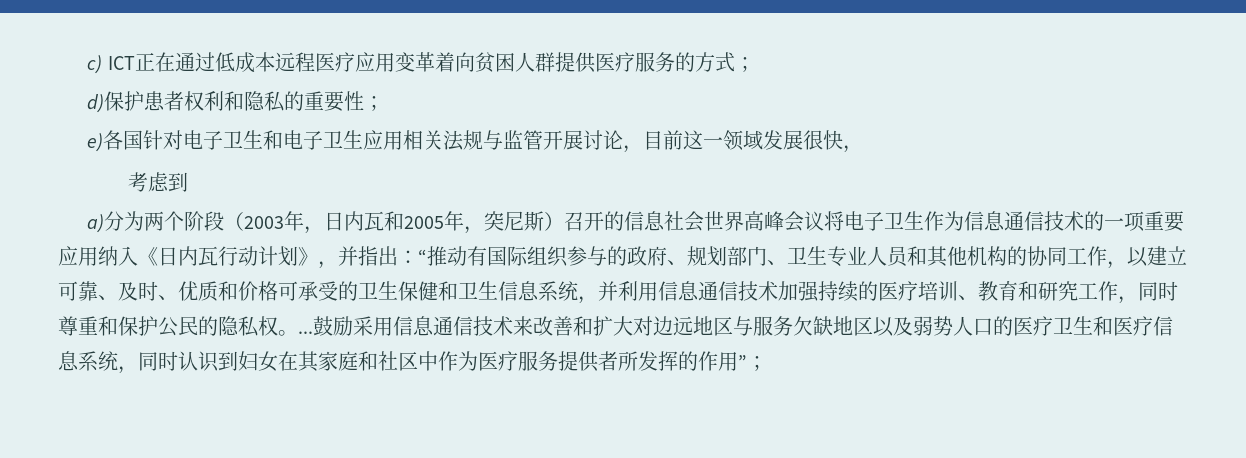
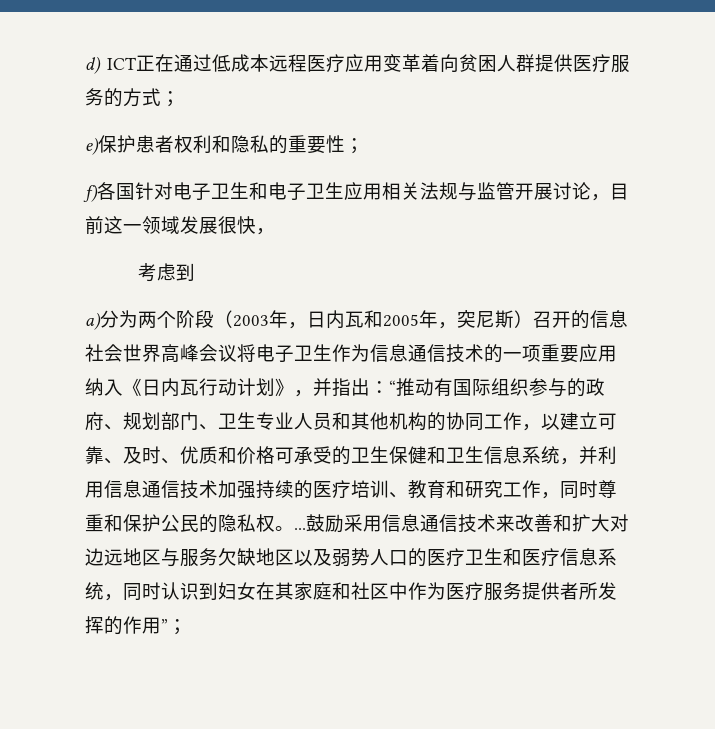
[87,55,103,74] c) -> [85,56,101,74] d)
[87,94,105,113] d) -> [85,137,99,155] e)
[87,133,104,152] e) -> [83,184,98,202] f)

